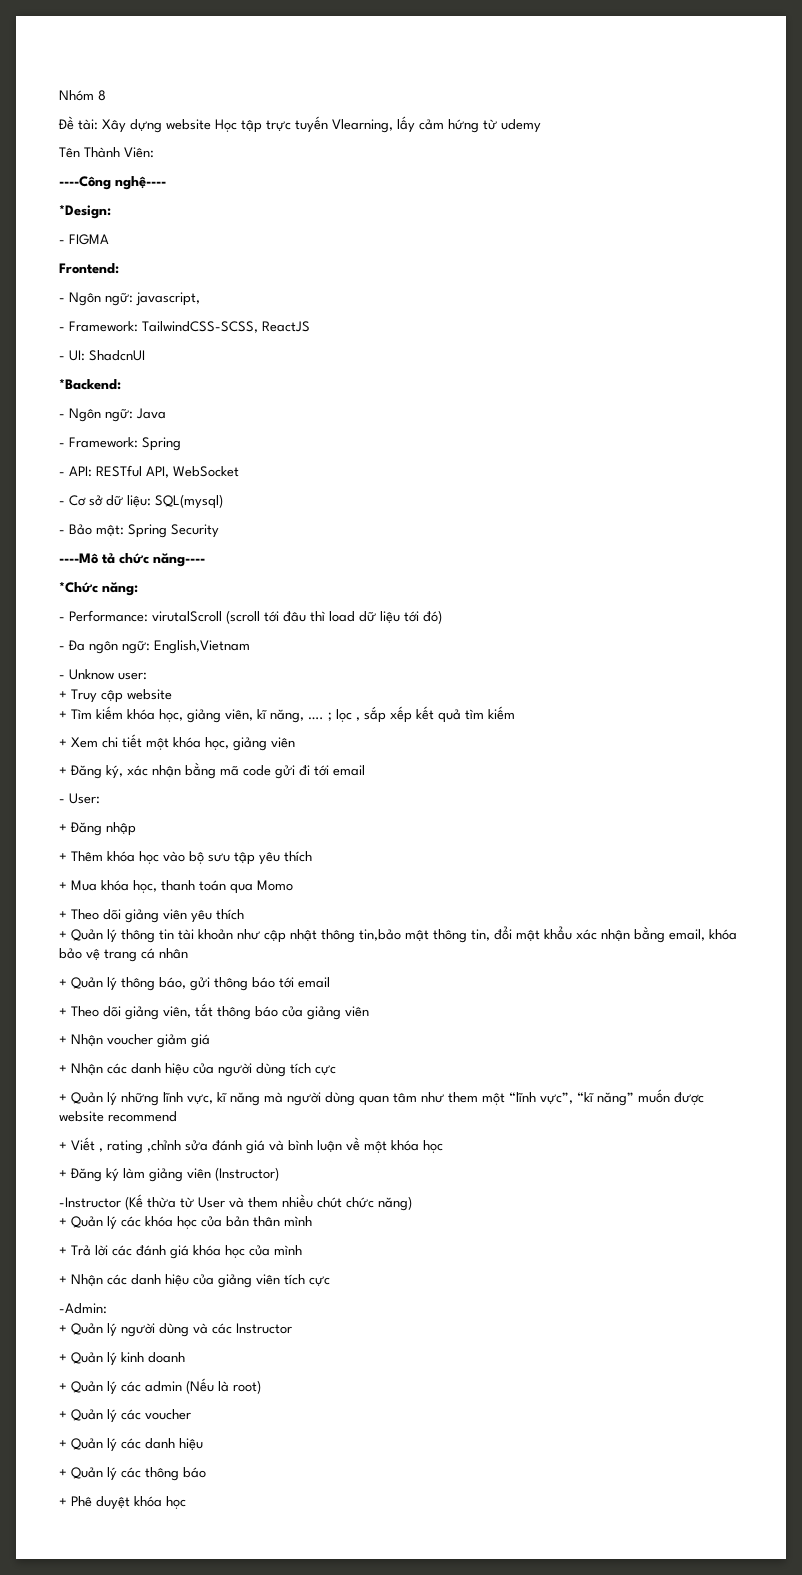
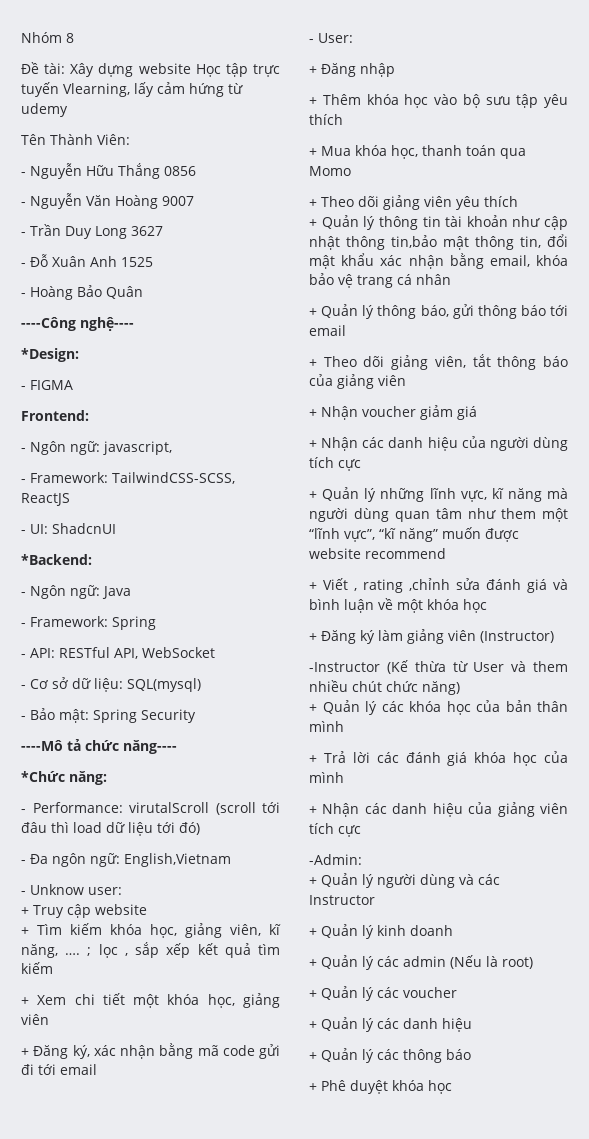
(154, 152) none -> [21,163,196,179] [21,193,194,209] [21,224,163,239] [21,254,153,267] [21,285,143,300] // - Nguyễn Hữu Thắng 0856 // - Nguyễn Văn Hoàng 9007 // - Trần Duy Long 3627 // - Đỗ Xuân Anh 1525 // - Hoàng Bảo Quân

